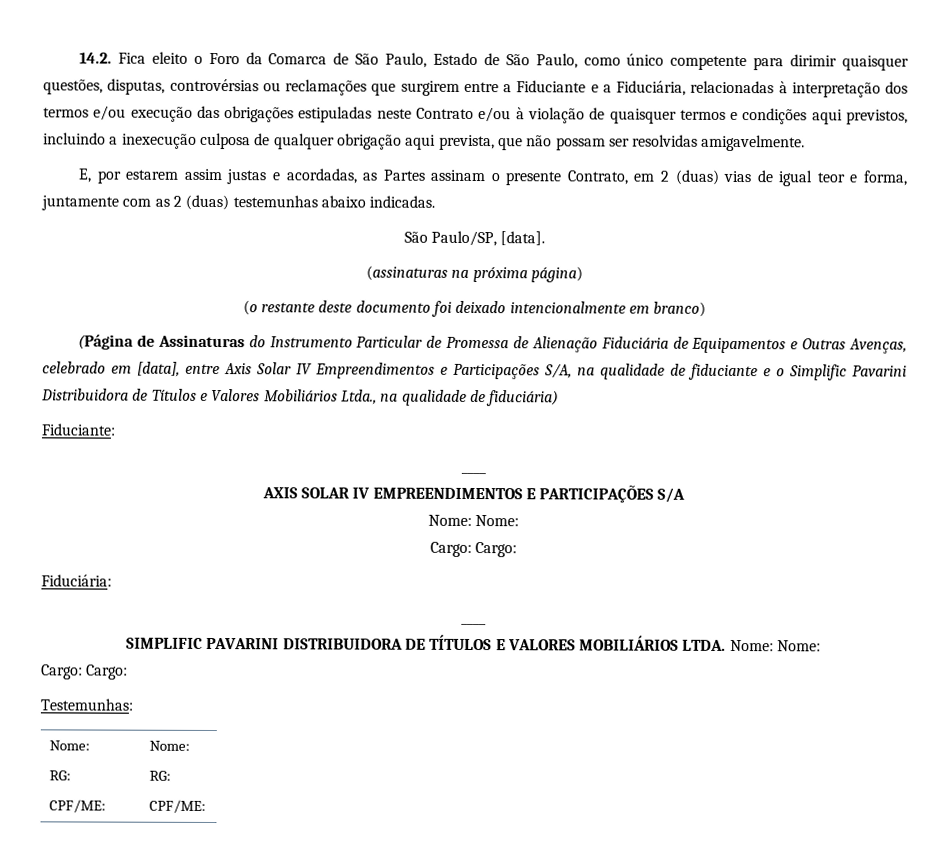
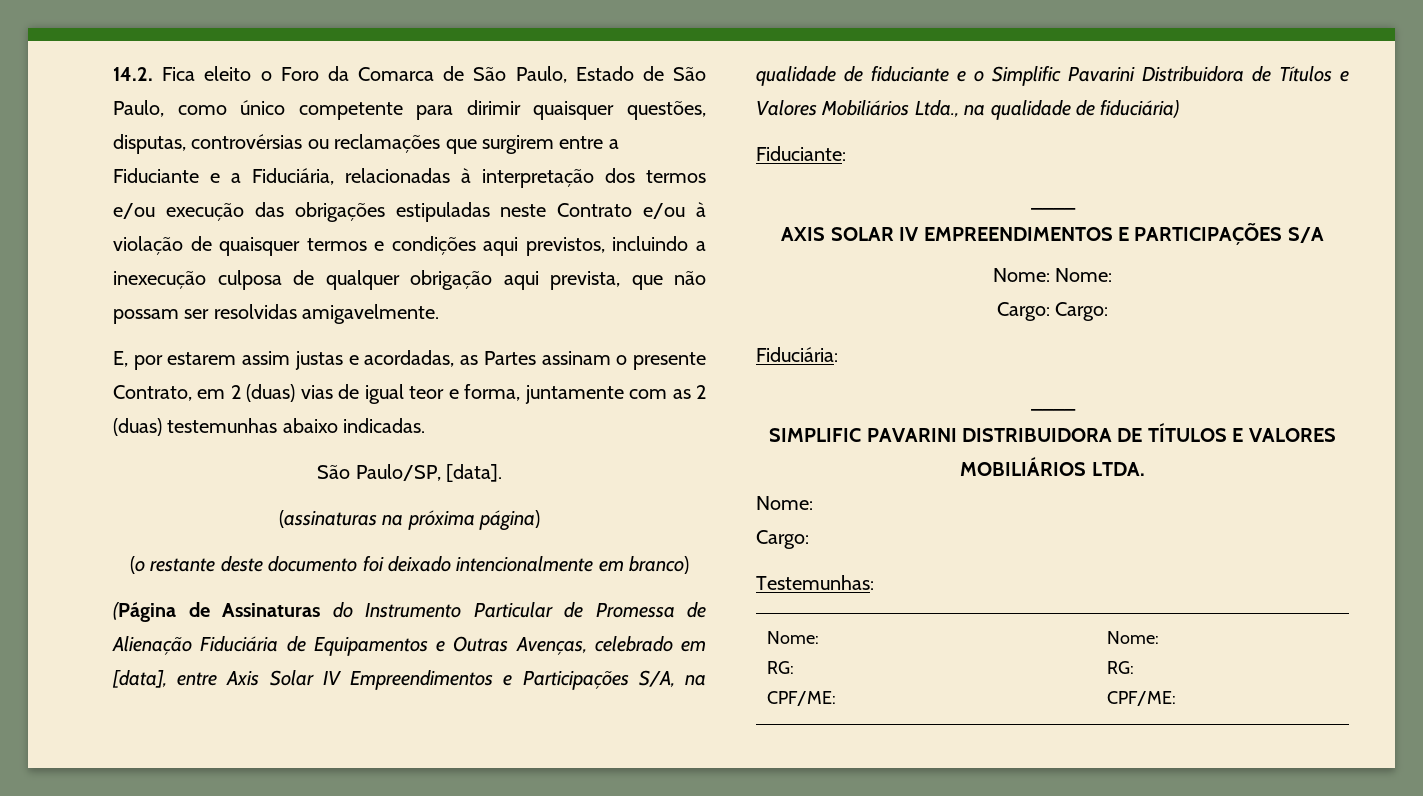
[729,639,822,652] [41,664,129,680] Nome: Nome: // Cargo: Cargo: -> [756,496,813,510] [756,530,809,549] // Nome: // Cargo:

